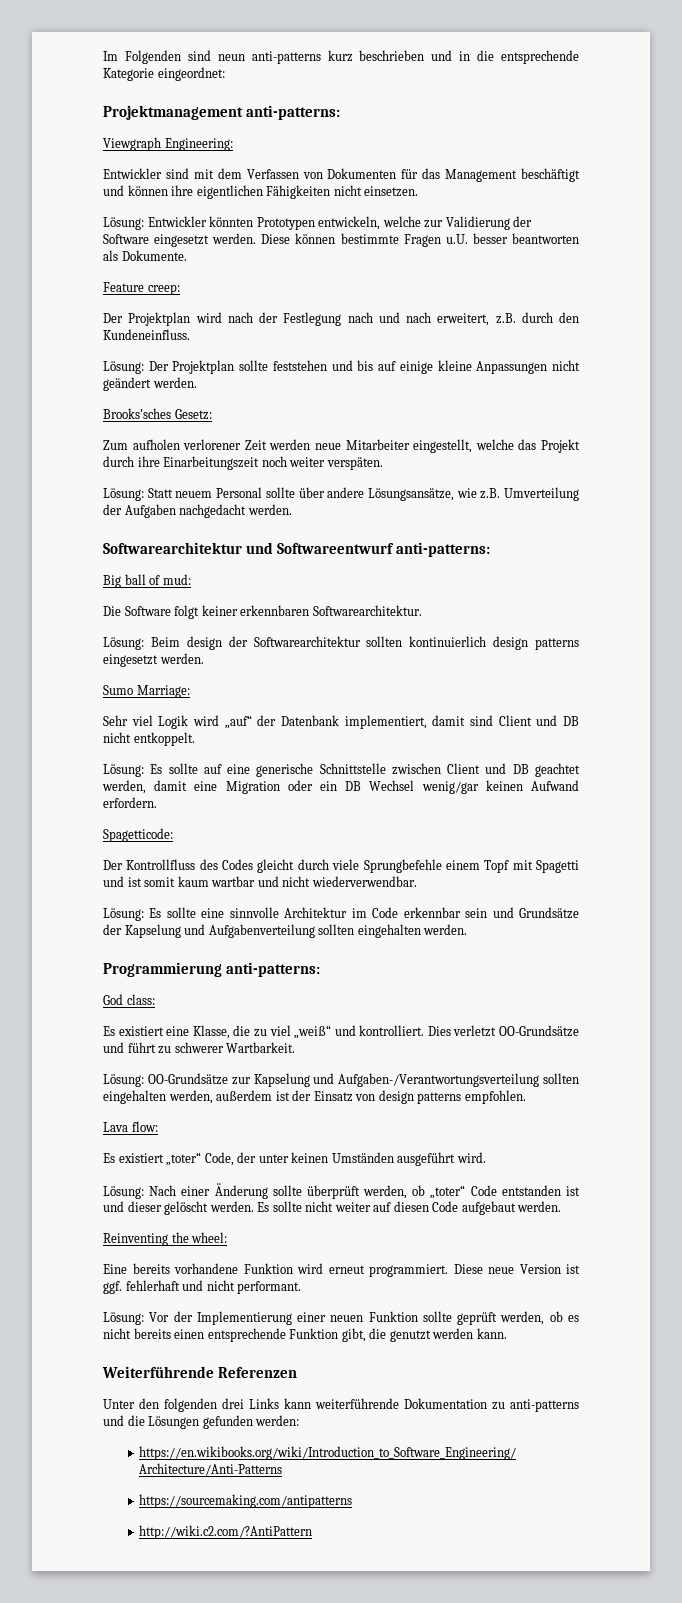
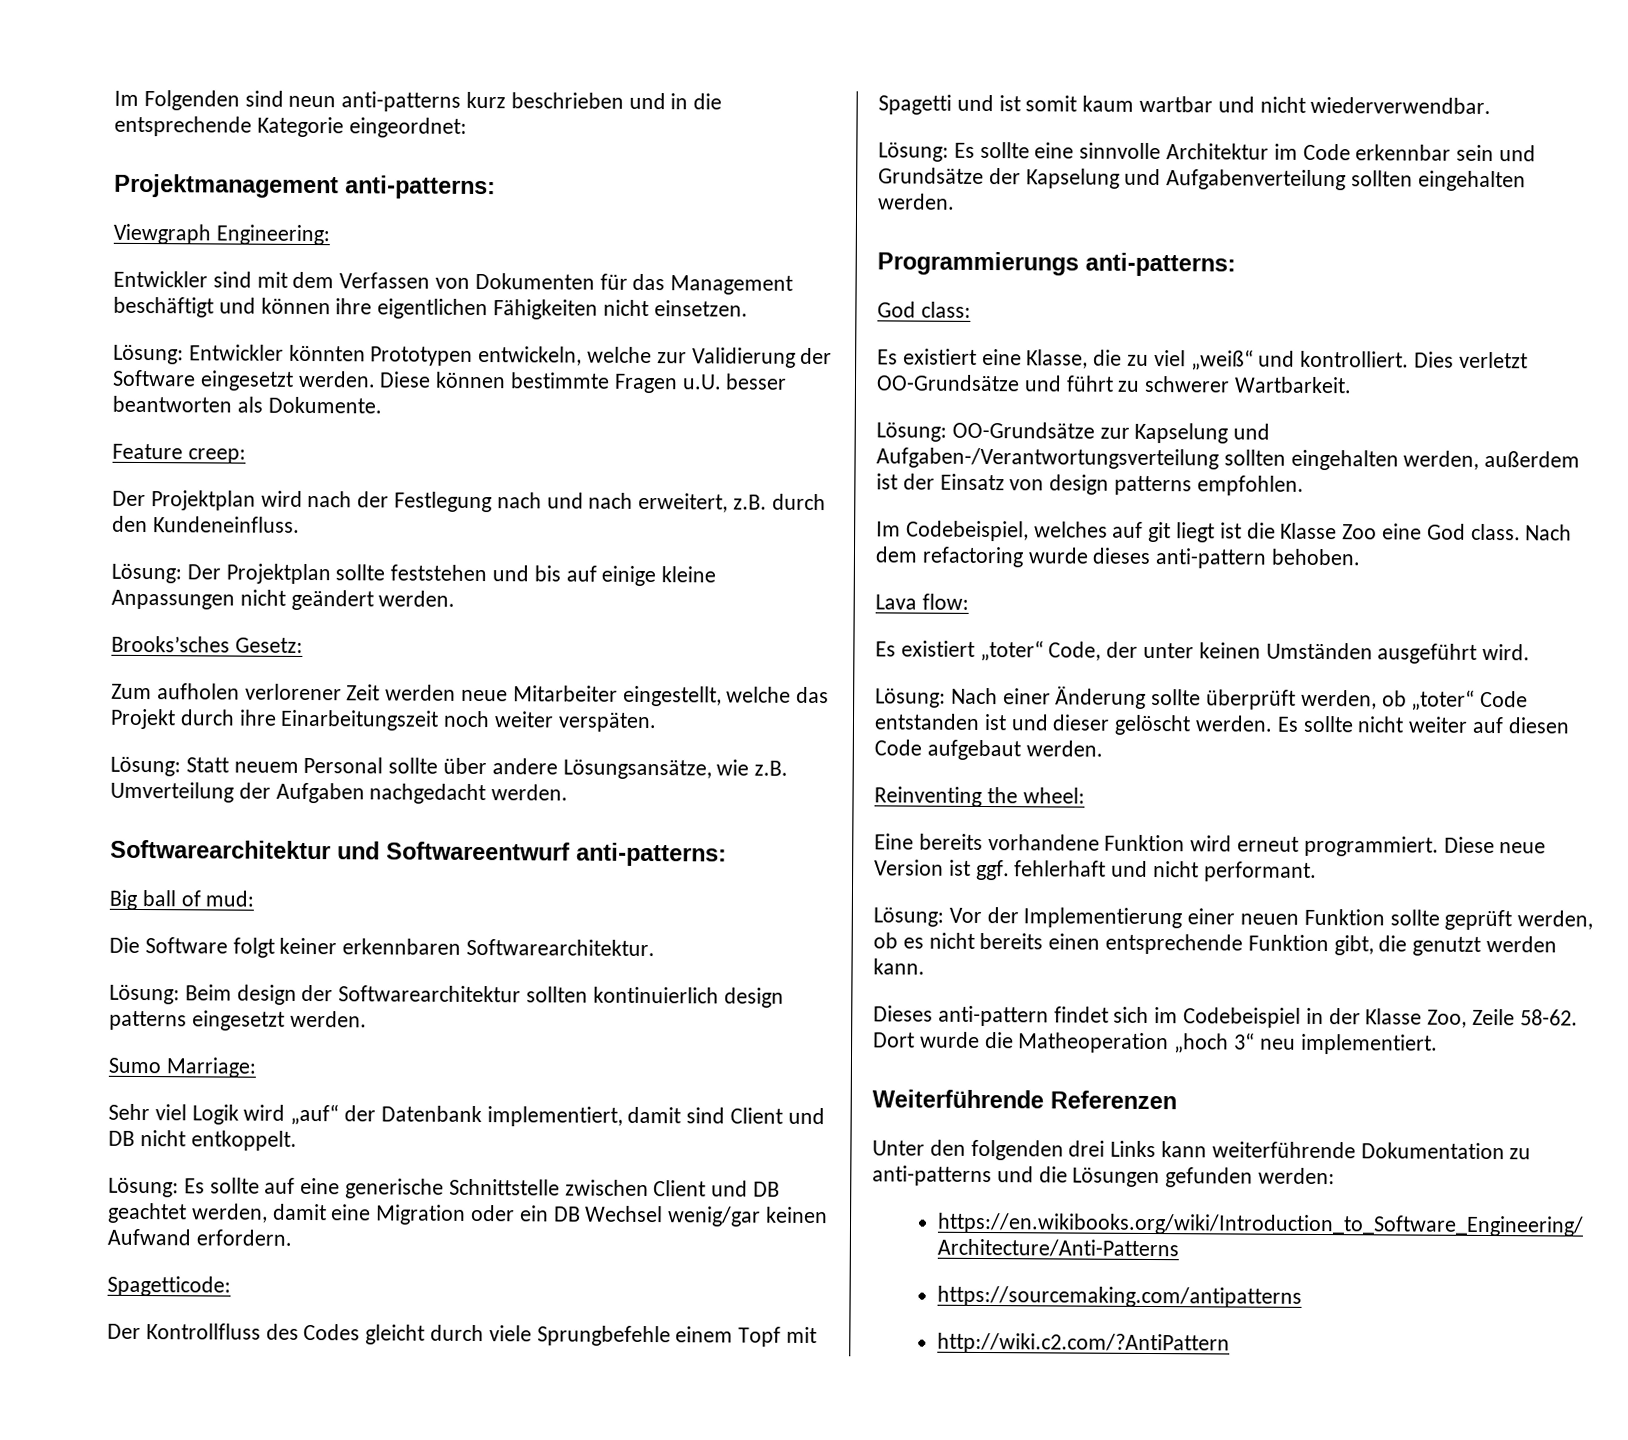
[103,962,222,977] Programmierung -> [877,251,1079,276] Programmierungs
(526, 1097) none -> [876,520,1573,543] [875,546,1362,569] // Im Codebeispiel, welches auf git liegt ist die Klasse Zoo eine God class. Nach dem refactoring wurde dieses anti-pattern behoben.
(507, 1333) none -> [873,1005,1578,1028] [873,1031,1438,1055] // Dieses anti-pattern findet sich im Codebeispiel in der Klasse Zoo, Zeile 58-62. Dort wurde die Matheoperation „hoch 3“ neu implementiert.

